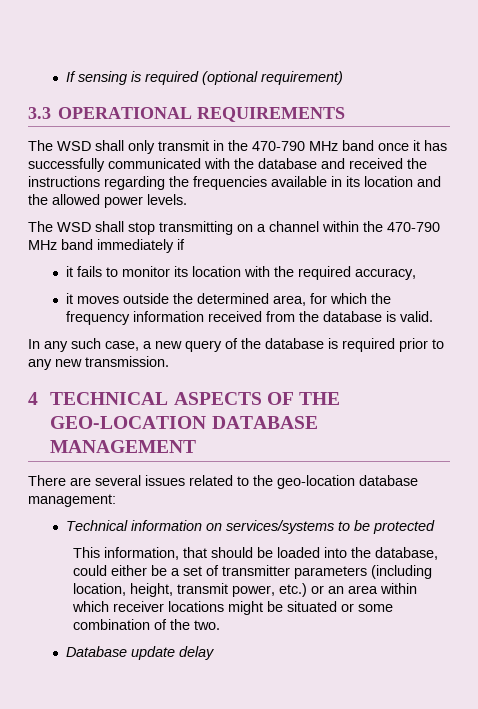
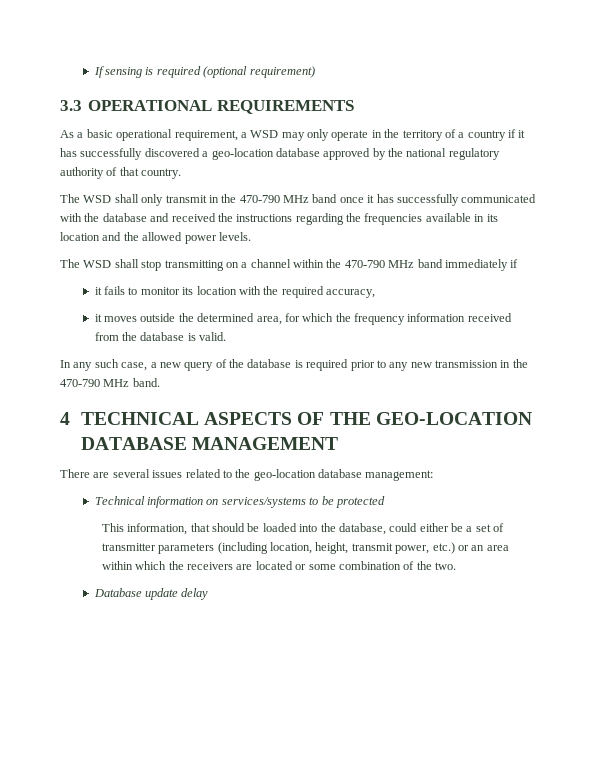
(346, 114) none -> [60,129,526,141] [60,148,500,160] [60,167,182,179] // As a basic operational requirement, a WSD may only operate in the territory of a country if it has successfully discovered a geo-location database approved by the national regulatory authority of that country.
[85,356,169,367] transmission. -> [435,359,528,368] [60,378,160,387] transmission in the 470-790 MHz band.
[112,601,337,615] receiver locations might be situated -> [168,561,293,570] the receivers are located

